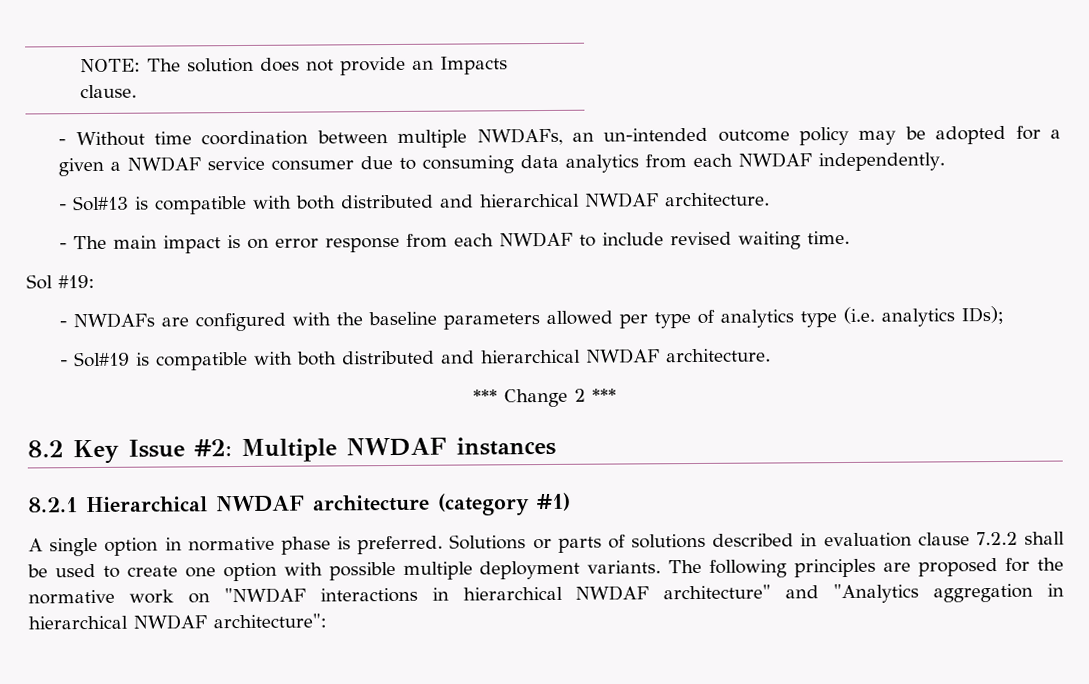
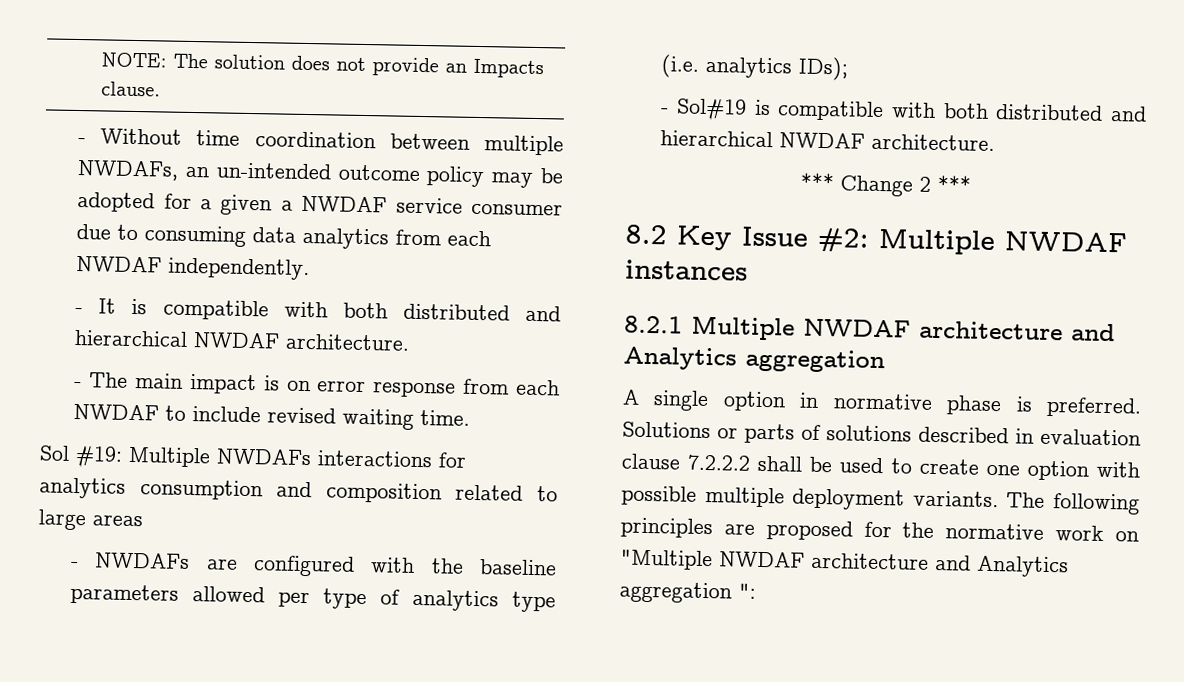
[73,195,130,212] Sol#13 -> [98,298,117,314] It
(95, 281) none -> [128,446,467,468] [39,477,558,504] [38,509,143,531] Multiple NWDAFs interactions for analytics consumption and composition related to large areas
[86,492,571,516] Hierarchical NWDAF architecture (category #1) -> [691,315,1115,342] [623,346,885,374] Multiple NWDAF architecture and Analytics aggregation
[975,531,1018,546] 7.2.2 -> [687,454,752,471] 7.2.2.2
[223,583,1064,604] [28,613,327,630] "NWDAF interactions in hierarchical NWDAF architecture" and "Analytics aggregation in hierarchical NWDAF architecture": -> [620,549,1069,578] [619,581,756,604] "Multiple NWDAF architecture and Analytics aggregation ":

